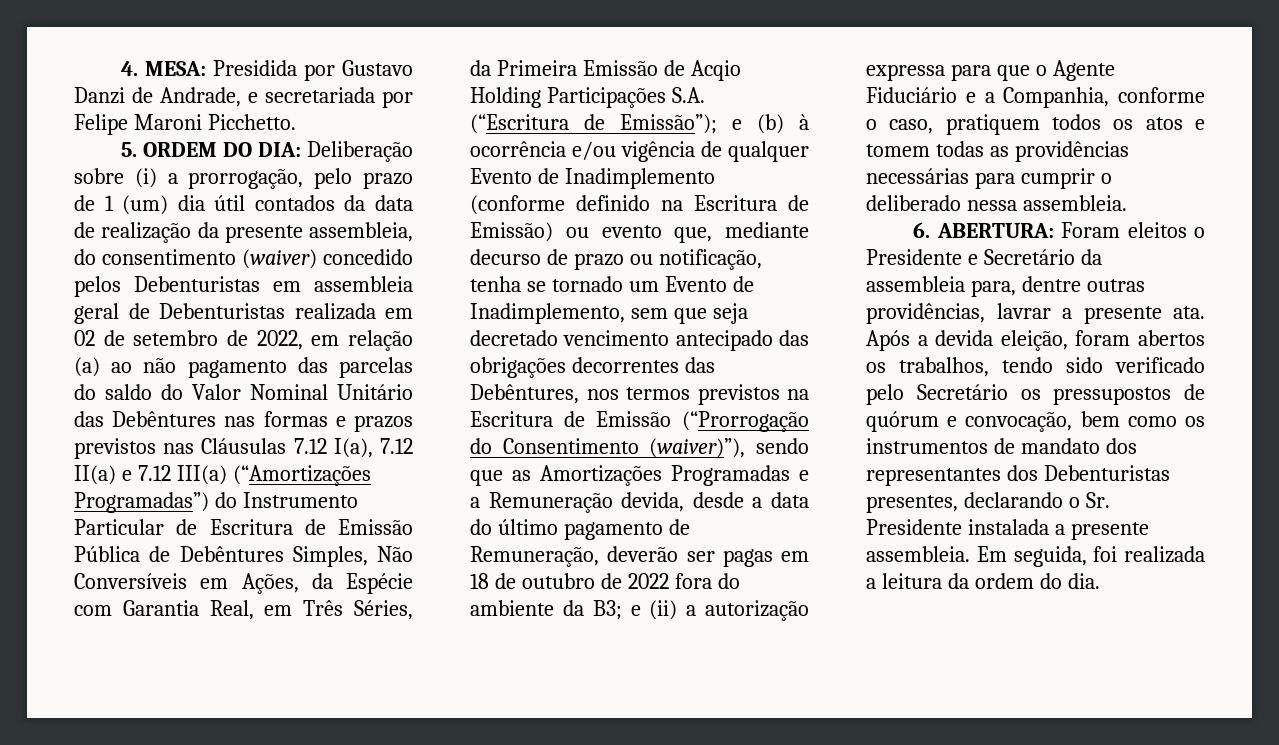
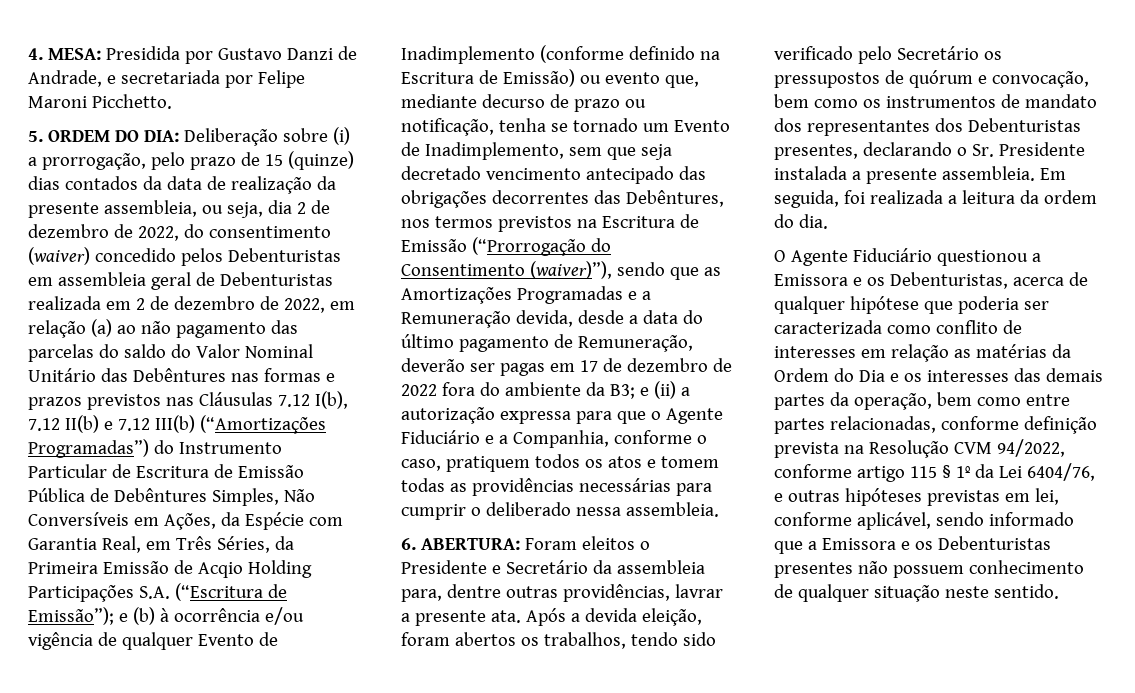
[104,195,246,215] 1 (um) dia útil -> [264,151,354,170] [28,176,60,190] 15 (quinze) dias
(413, 232) none -> [201,200,330,218] [28,224,179,241] ou seja, dia 2 de dezembro de 2022,
[74,330,219,346] 02 de setembro -> [135,296,255,310] 2 de dezembro
[333,438,413,458] [74,465,116,485] I(a), 7.12 II(a) -> [314,391,348,409] [28,415,99,433] I(b), 7.12 II(b)
[176,465,227,485] III(a) -> [154,415,195,433] III(b)
[470,573,595,589] 18 de outubro -> [579,358,708,372] 17 de dezembro
(1100, 581) none -> [774,248,1041,266] [774,272,1088,289] [774,296,1049,314] [774,320,1022,334] [774,344,1071,362] [774,368,1103,382] [774,392,1070,410] [774,416,1097,434] [774,439,1065,458] [774,463,1095,482] [774,488,1059,506] [774,512,1074,530] [774,536,1051,554] [774,560,1084,578] [774,584,1059,602] // O Agente Fiduciário questionou a Emissora e os Debenturistas, acerca de qualquer hipótese que poderia ser caracterizada como conflito de interesses em relação as matérias da Ordem do Dia e os interesses das demais partes da operação, bem como entre partes relacionadas, conforme definição prevista na Resolução CVM 94/2022, conforme artigo 115 § 1º da Lei 6404/76, e outras hipóteses previstas em lei, conforme aplicável, sendo informado que a Emissora e os Debenturistas presentes não possuem conhecimento de qualquer situação neste sentido.

